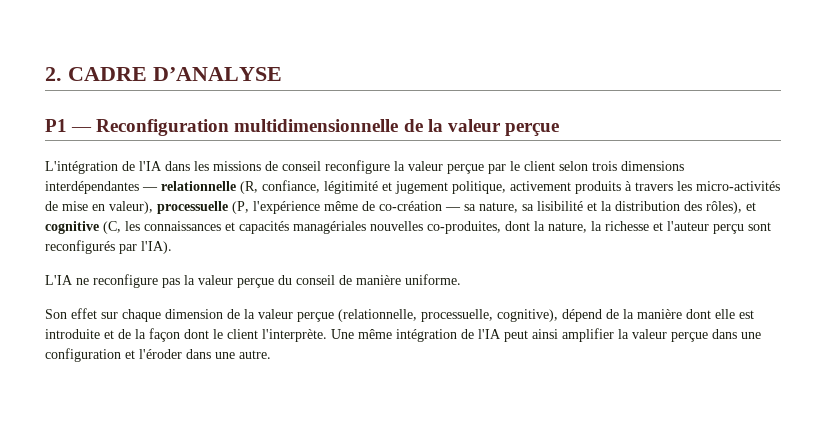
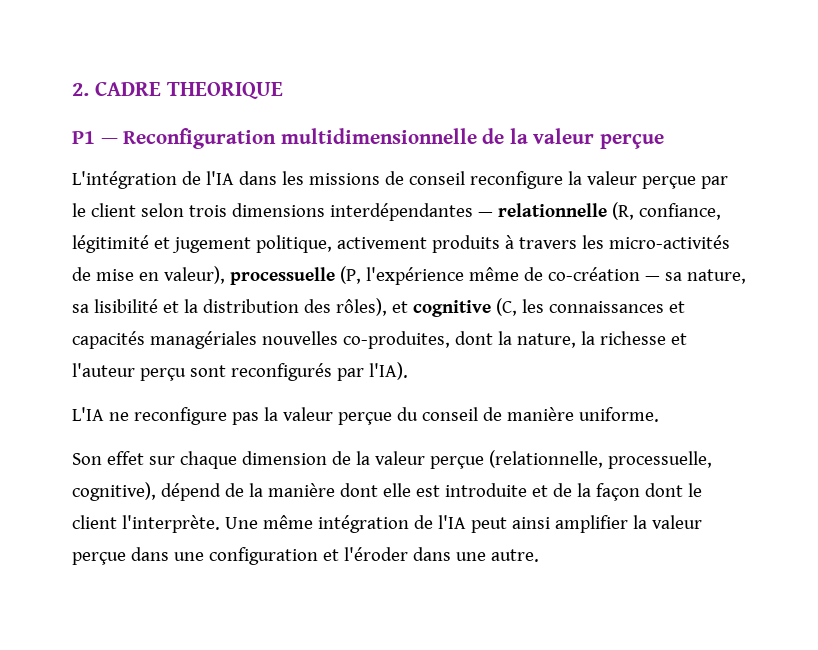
[153,67,282,81] D’ANALYSE -> [167,82,283,99] THEORIQUE

